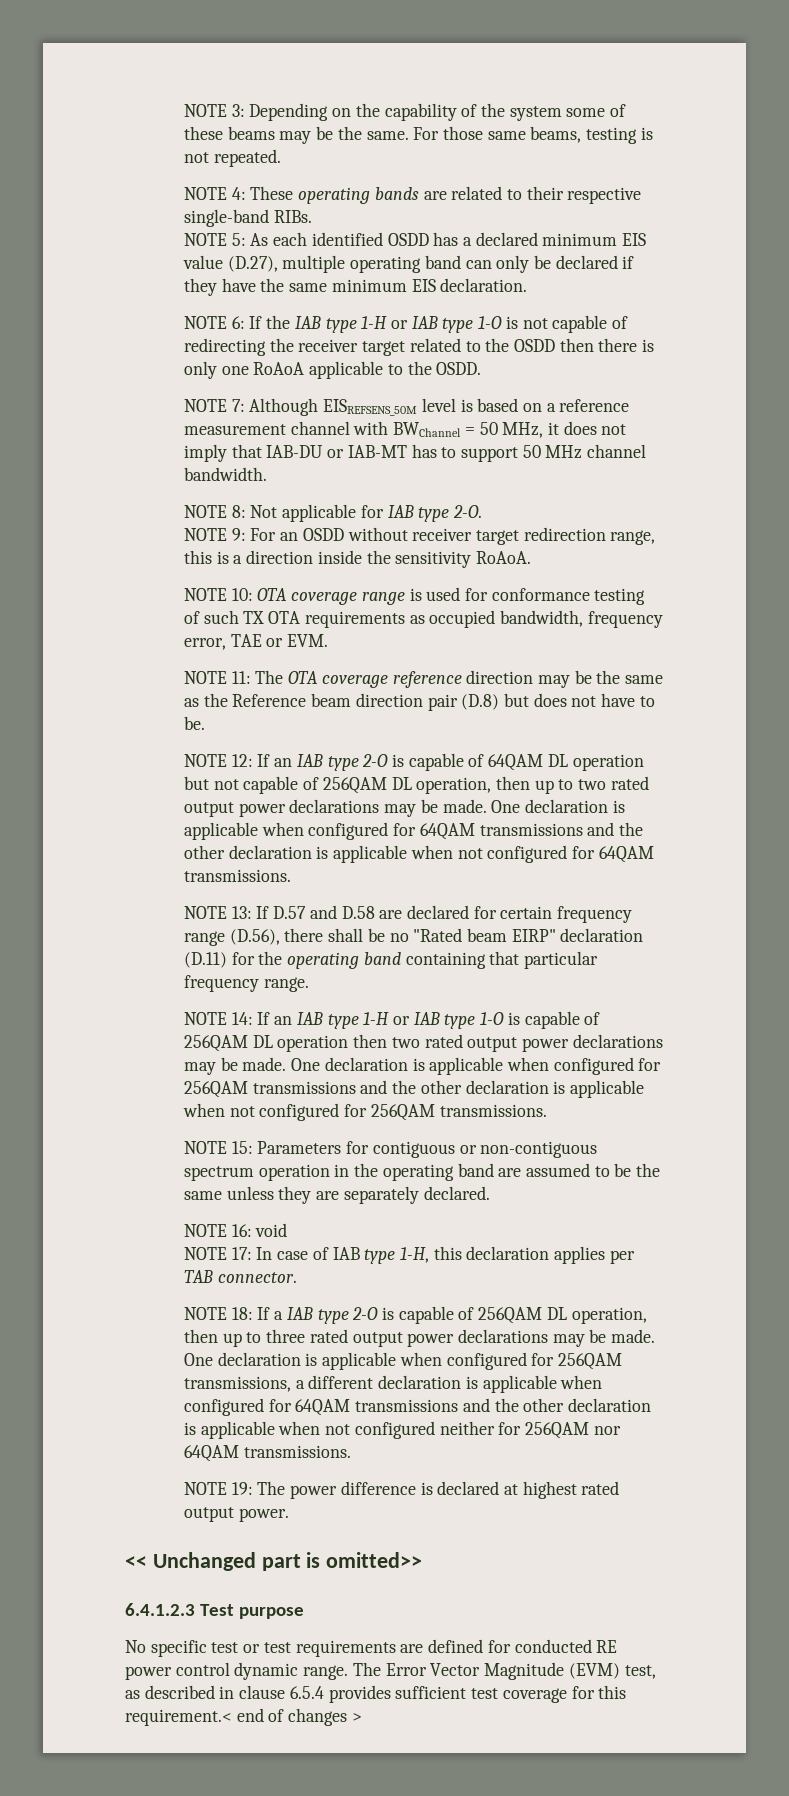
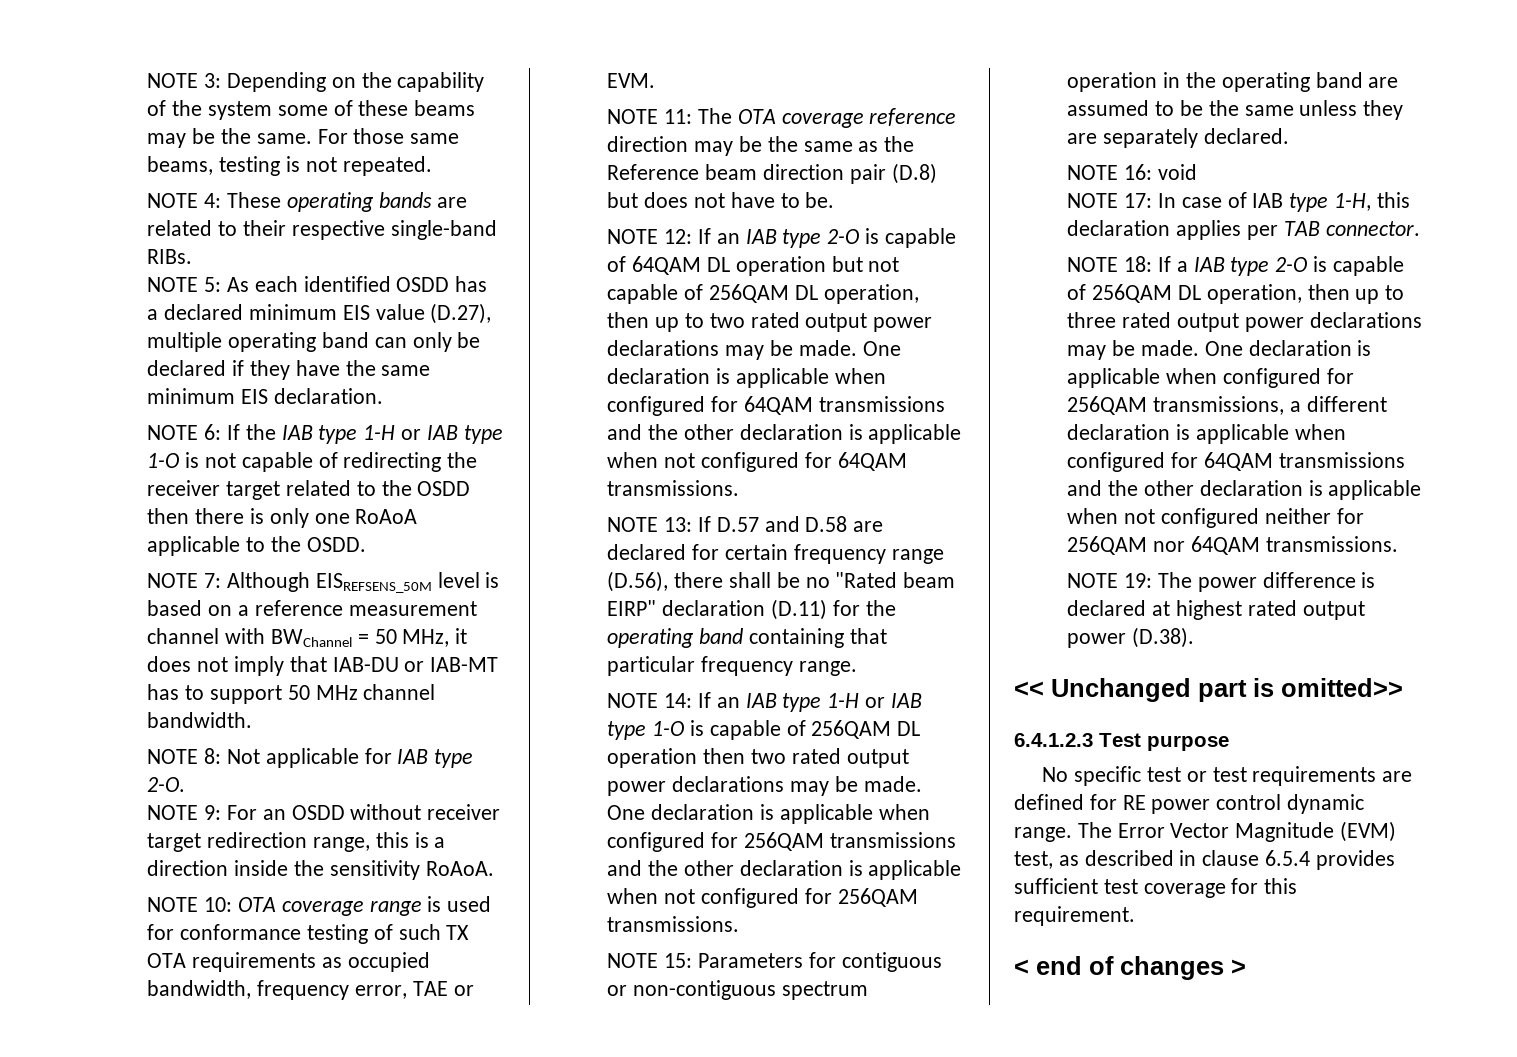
[238,1508,289,1522] power. -> [1067,627,1195,648] power (D.38).
[514,1639,592,1653] conducted -> (1117, 802) none
[125,1709,232,1726] requirement.< -> [1014,906,1135,926] [1014,959,1029,975] requirement. // <

